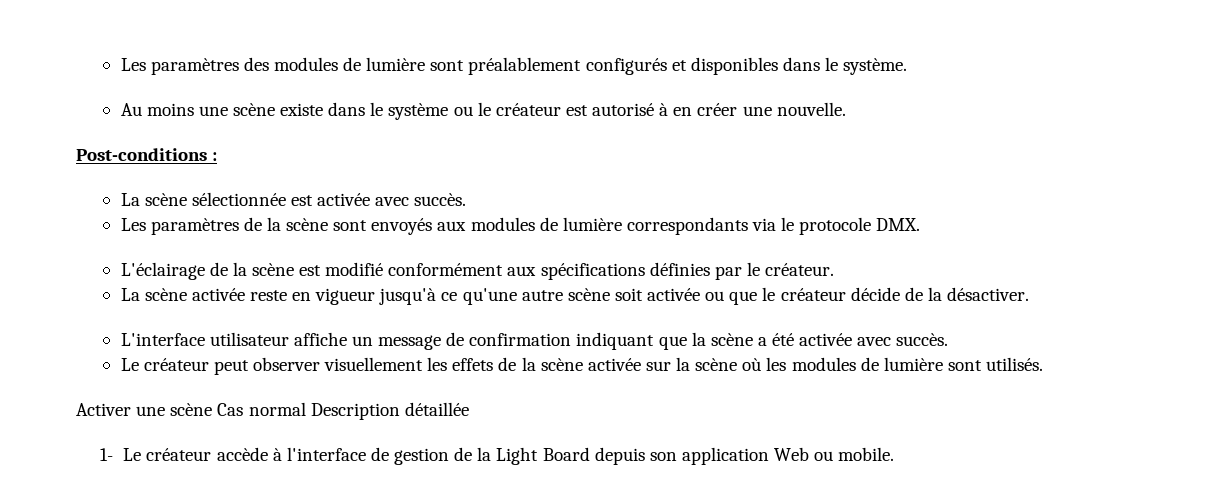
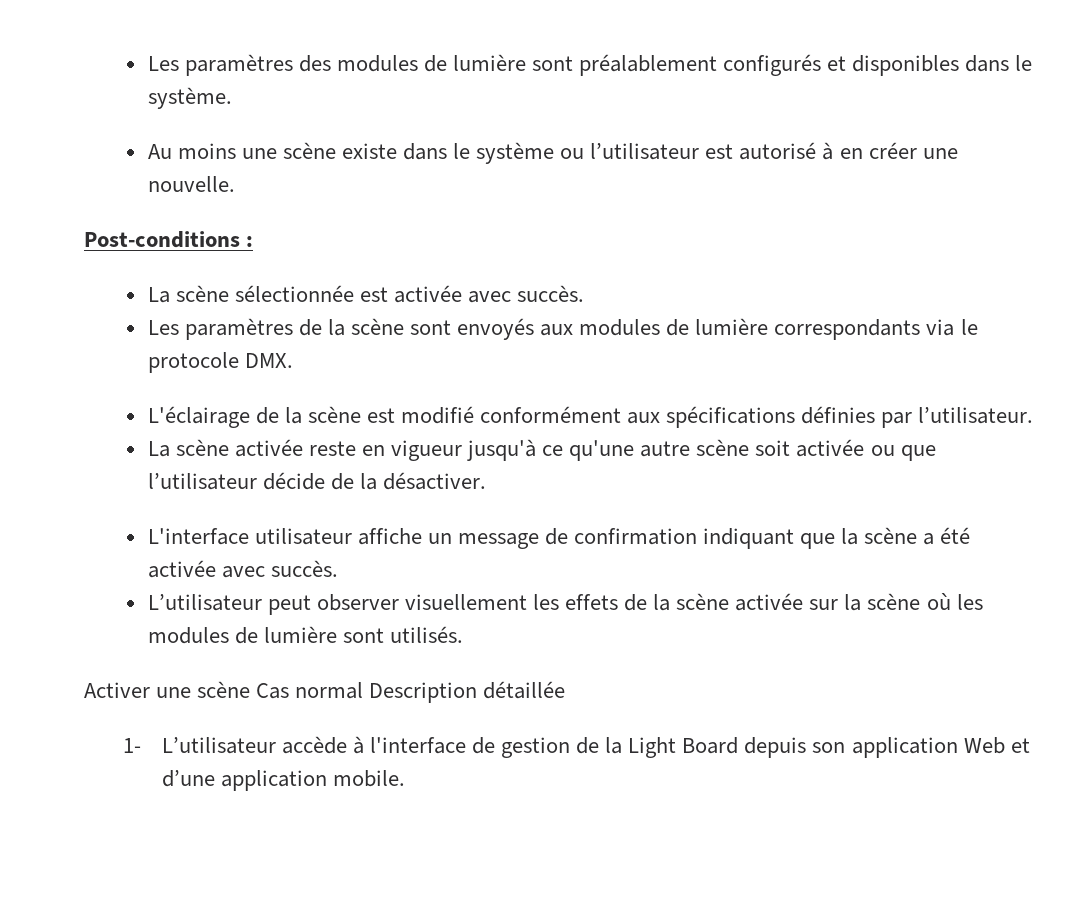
[477,102,561,116] le créateur -> [590,143,700,160] l’utilisateur
[746,262,835,276] le créateur. -> [918,407,1034,424] l’utilisateur.
[762,287,846,301] le créateur -> [147,473,257,490] l’utilisateur
[120,358,209,371] Le créateur -> [147,594,262,611] L’utilisateur
[123,448,212,461] Le créateur -> [161,737,276,754] L’utilisateur
[814,451,834,461] ou -> [1010,738,1030,753] [161,770,327,791] et d’une application

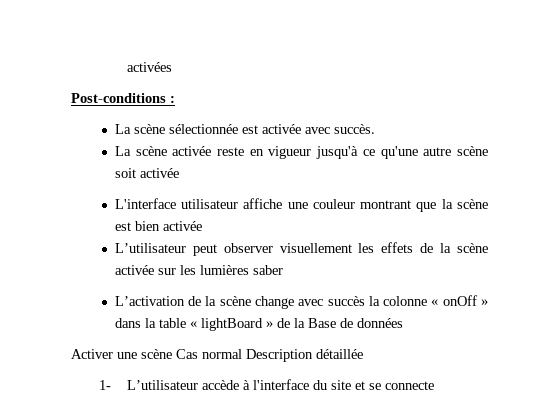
[147,54,1033,76] [147,87,232,109] [147,142,958,164] [147,176,235,192] Les paramètres des modules de lumière sont préalablement configurés et disponibles dans le système. // Au moins une scène existe dans le système ou l’utilisateur est autorisé à en créer une nouvelle. -> [126,62,172,72] activées
[147,318,978,340] [147,352,293,373] [147,406,1034,428] // Les paramètres de la scène sont envoyés aux modules de lumière correspondants via le protocole DMX. // L'éclairage de la scène est modifié conformément aux spécifications définies par l’utilisateur. -> (375, 129) none
[870,445,936,461] [147,472,486,490] [147,528,795,549] ou que l’utilisateur décide de la désactiver. // L'interface utilisateur affiche un message de confirmation indiquant -> [114,198,412,209] // L'interface utilisateur affiche une couleur montrant
[923,527,971,545] [147,560,338,578] a été activée avec succès. -> [114,221,202,231] est bien activée
[844,593,983,611] [147,626,463,644] la scène où les modules de lumière sont utilisés. -> [179,265,283,275] [114,295,488,309] [114,318,403,331] les lumières saber // L’activation de la scène change avec succès la colonne « onOff » dans la table « lightBoard » de la Base de données
[471,737,1030,758] [161,770,405,791] de gestion de la Light Board depuis son application Web et d’une application mobile. -> [312,380,434,390] du site et se connecte

